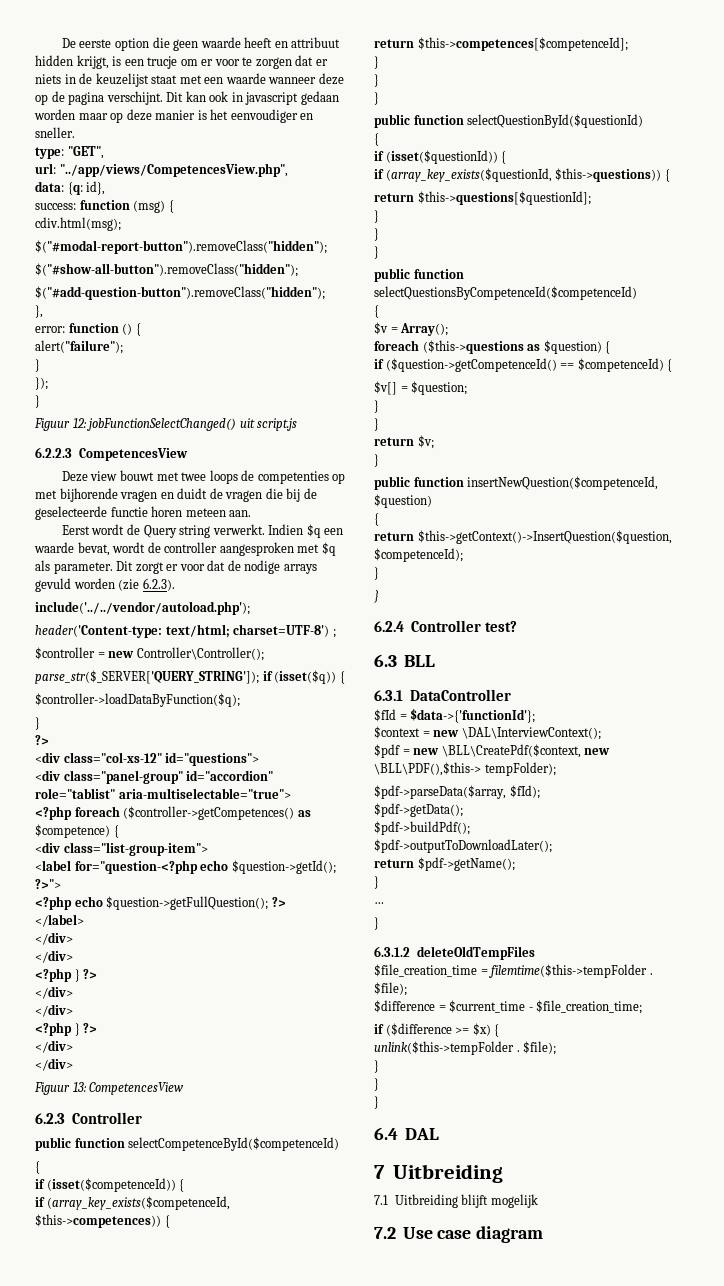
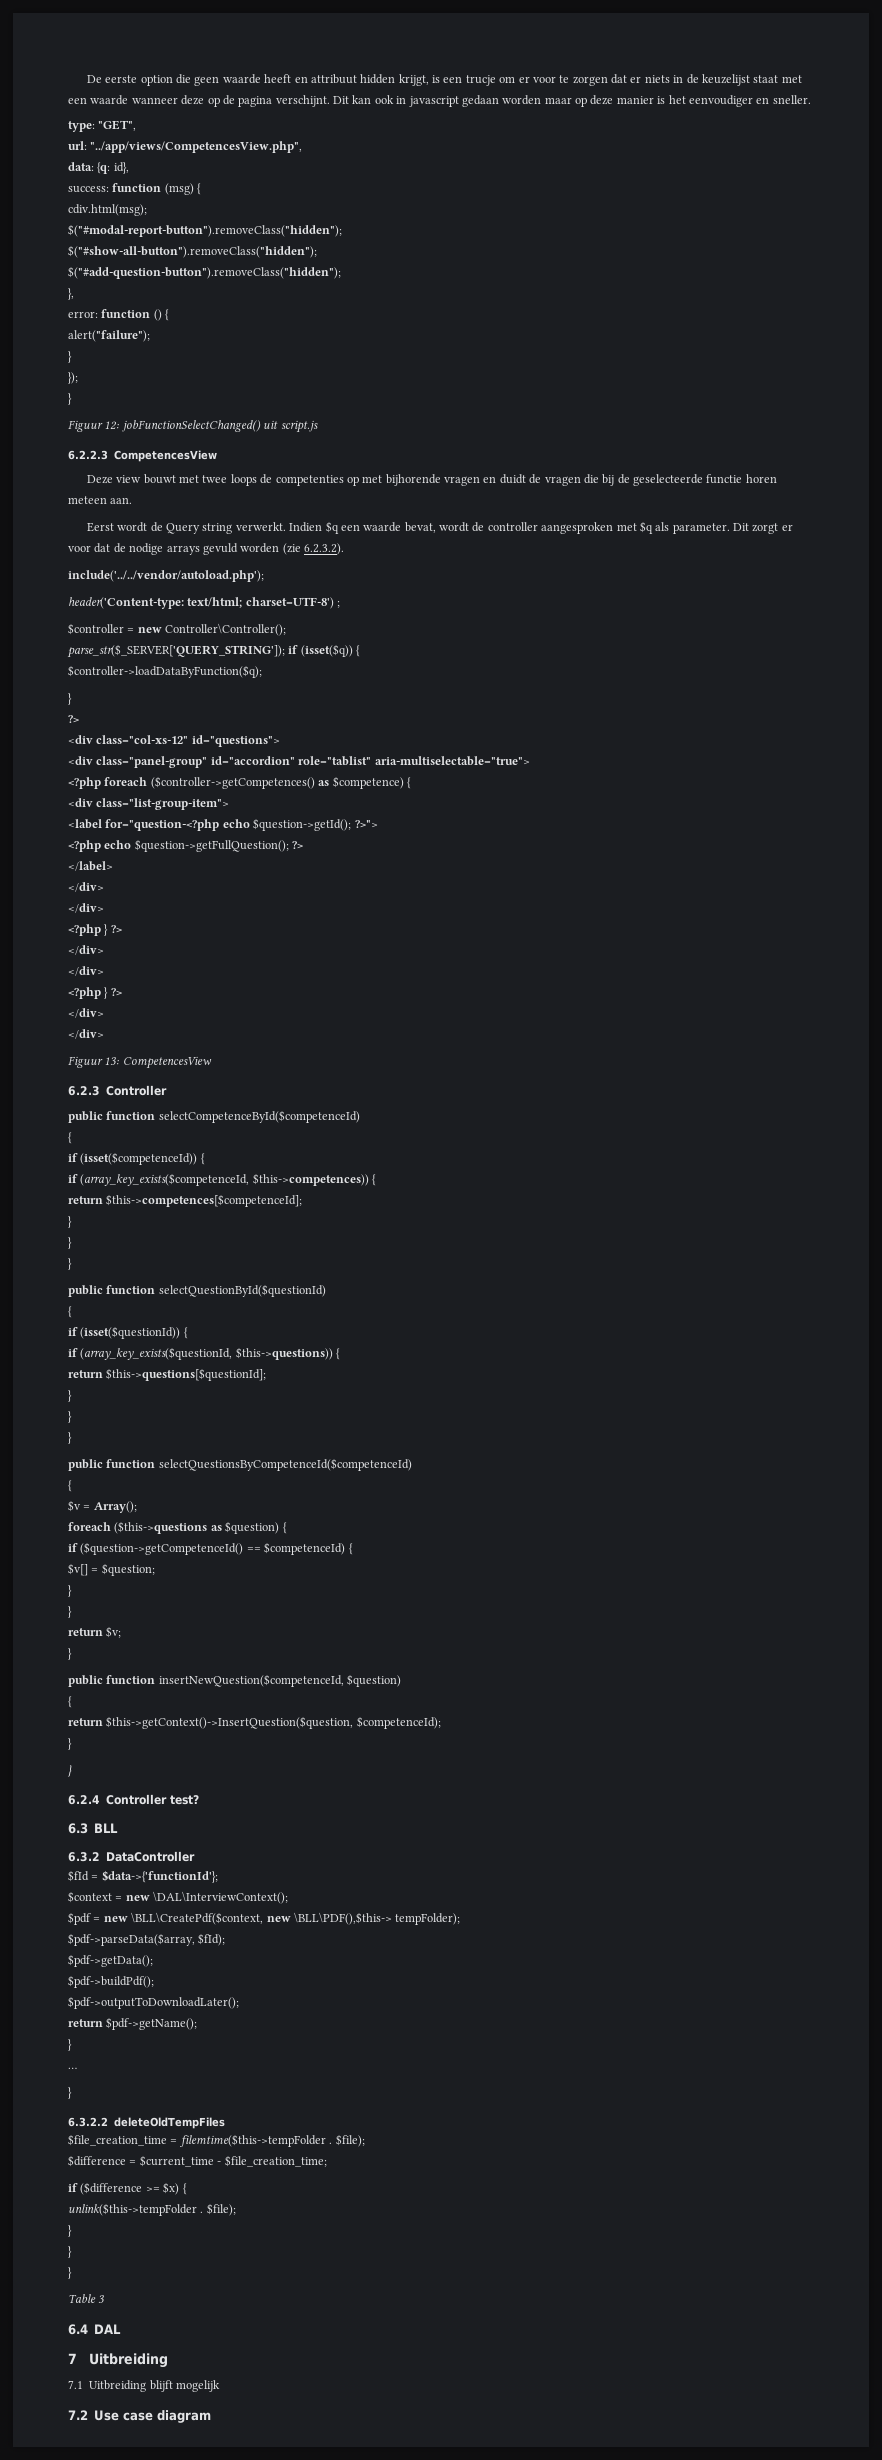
[142,578,175,591] 6.2.3). -> [304,543,344,555] 6.2.3.2).
[374,690,403,701] 6.3.1 -> [68,1852,100,1862] 6.3.2
[374,946,410,957] 6.3.1.2 -> [68,2117,108,2127] 6.3.2.2
(379, 1102) none -> [68,2294,105,2303] // Table 3

